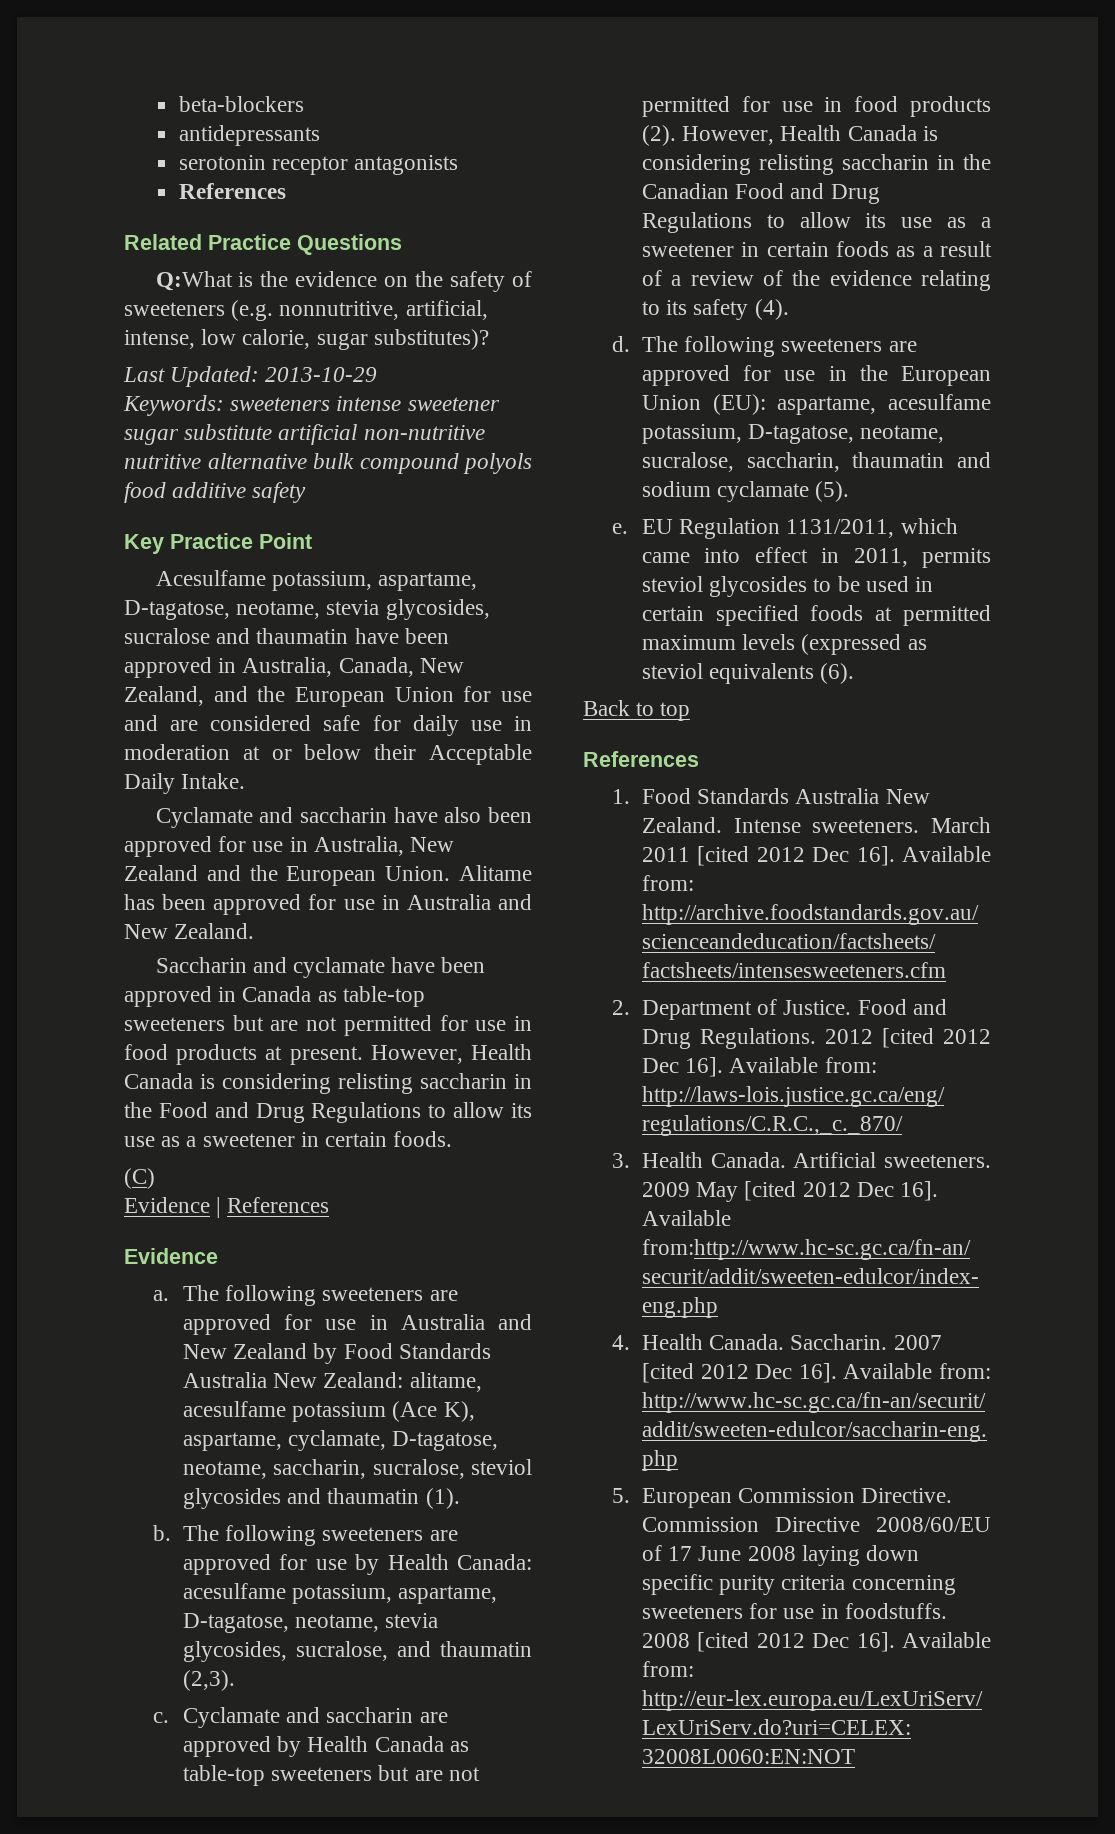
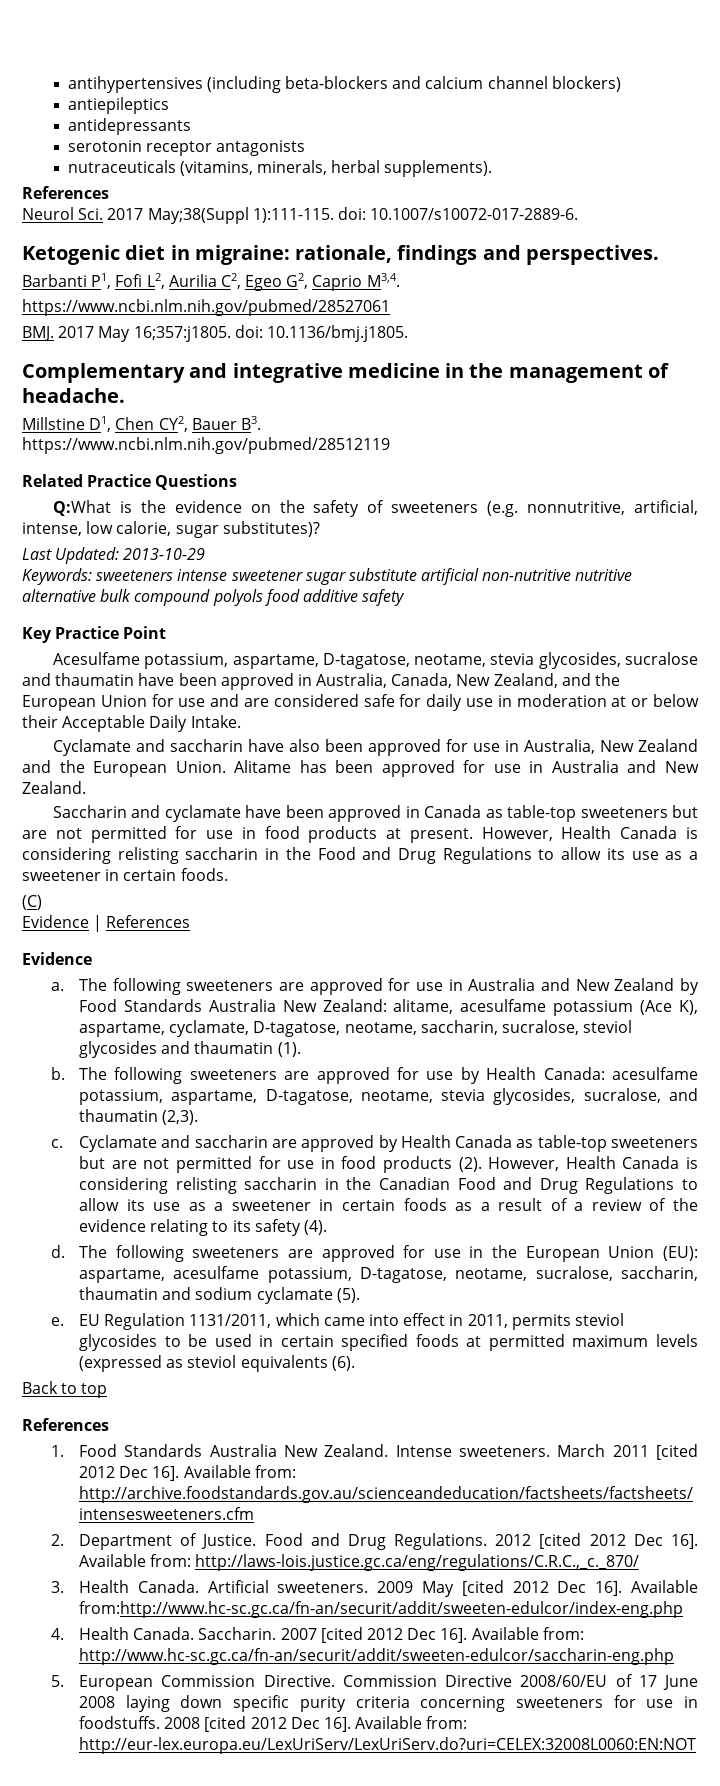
(178, 104) none -> [67,76,281,93] antihypertensives (including
(304, 104) none -> [392,76,621,92] [67,97,169,114] and calcium channel blockers) // antiepileptics
[178,183,286,199] References -> [67,160,493,177] [22,186,109,199] [22,207,579,224] [22,245,659,265] [22,273,400,291] [22,299,390,316] [22,325,408,342] [22,363,669,383] [22,388,125,403] [22,416,261,432] [22,437,390,454] nutraceuticals (vitamins, minerals, herbal supplements). // References // Neurol Sci. 2017 May;38(Suppl 1):111-115. doi: 10.1007/s10072-017-2889-6. // Ketogenic diet in migraine: rationale, findings and perspectives. // Barbanti P1, Fofi L2, Aurilia C2, Egeo G2, Caprio M3,4. // https://www.ncbi.nlm.nih.gov/pubmed/28527061 // BMJ. 2017 May 16;357:j1805. doi: 10.1136/bmj.j1805. // Complementary and integrative medicine in the management of headache. // Millstine D1, Chen CY2, Bauer B3. // https://www.ncbi.nlm.nih.gov/pubmed/28512119

